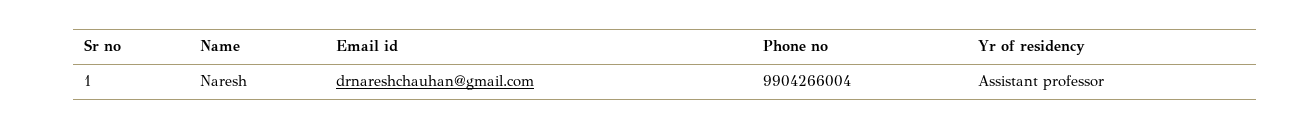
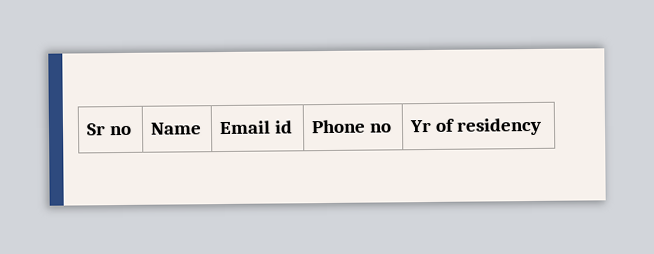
[84,75,92,86] [200,75,248,86] [336,75,535,90] [763,75,852,87] [978,75,1105,90] // 1 | Naresh | drnareshchauhan@gmail.com | 9904266004 | Assistant professor -> (543, 126) none

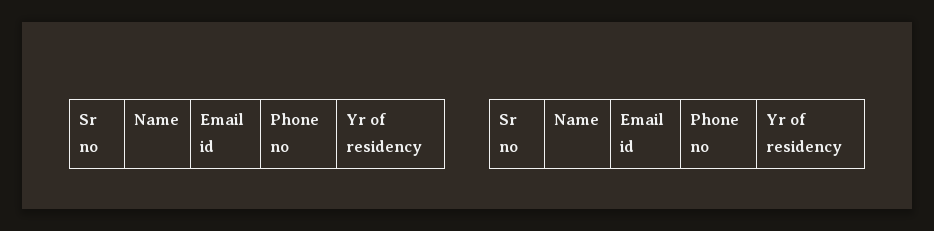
(543, 126) none -> [499,114,518,125] [499,144,519,152] [554,114,600,125] [620,113,665,125] [619,140,635,152] [690,113,740,125] [690,144,710,152] [766,113,807,125] [766,140,843,156] // Sr no | Name | Email id | Phone no | Yr of residency

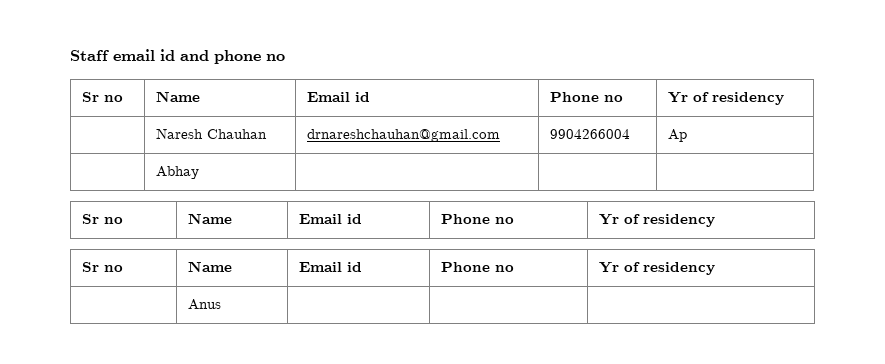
(79, 119) none -> [70,49,285,64] [82,92,124,102] [156,91,201,102] [307,92,371,102] [550,92,624,102] [668,92,785,105] [156,128,268,139] [307,129,501,142] [550,129,631,139] [668,129,688,142] [156,166,200,179] Staff email id and phone no // Sr no | Name | Email id | Phone no | Yr of residency // | Naresh Chauhan | drnareshchauhan@gmail.com | 9904266004 | Ap // | Abhay | | | //
(843, 148) none -> [188,299,222,310] // | Anus | | |

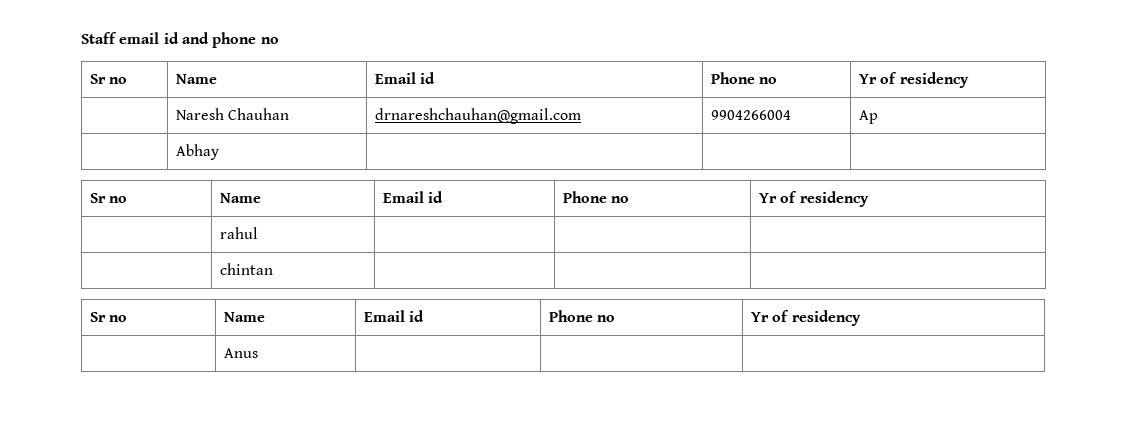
(716, 220) none -> [220,227,259,239] [220,263,274,275] // | rahul | | | // | chintan | | |

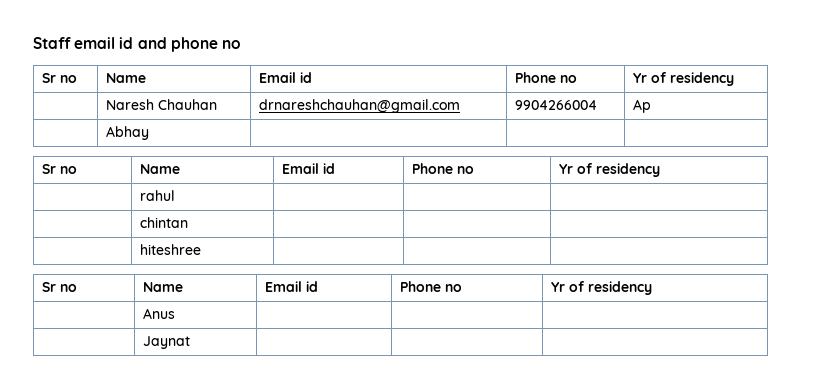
(274, 269) none -> [140,244,202,255] // | hiteshree | | |
(259, 353) none -> [143,336,191,349] // | Jaynat | | |

